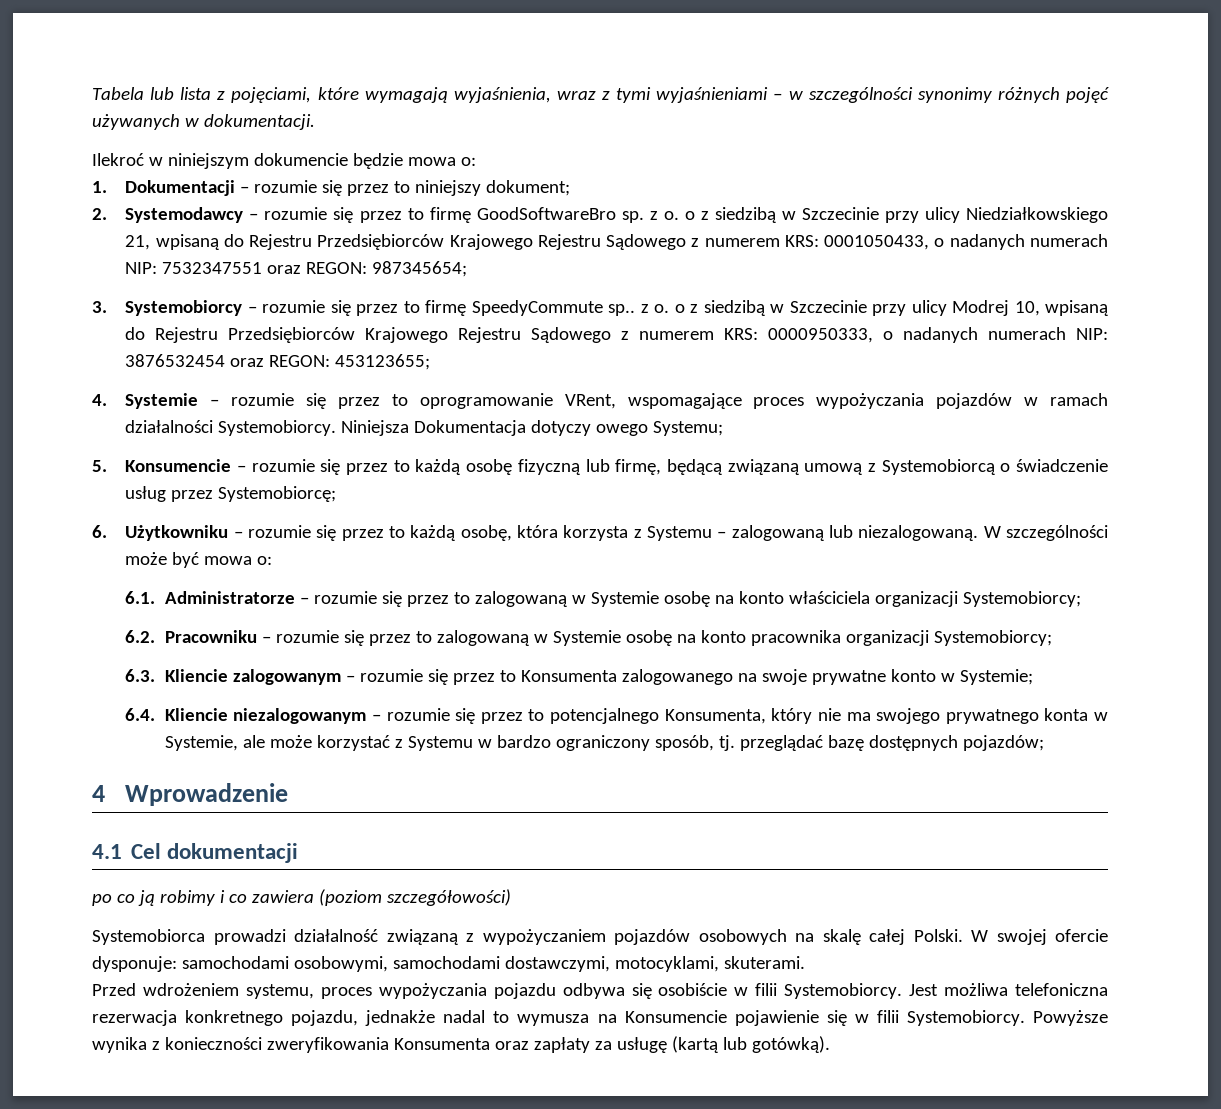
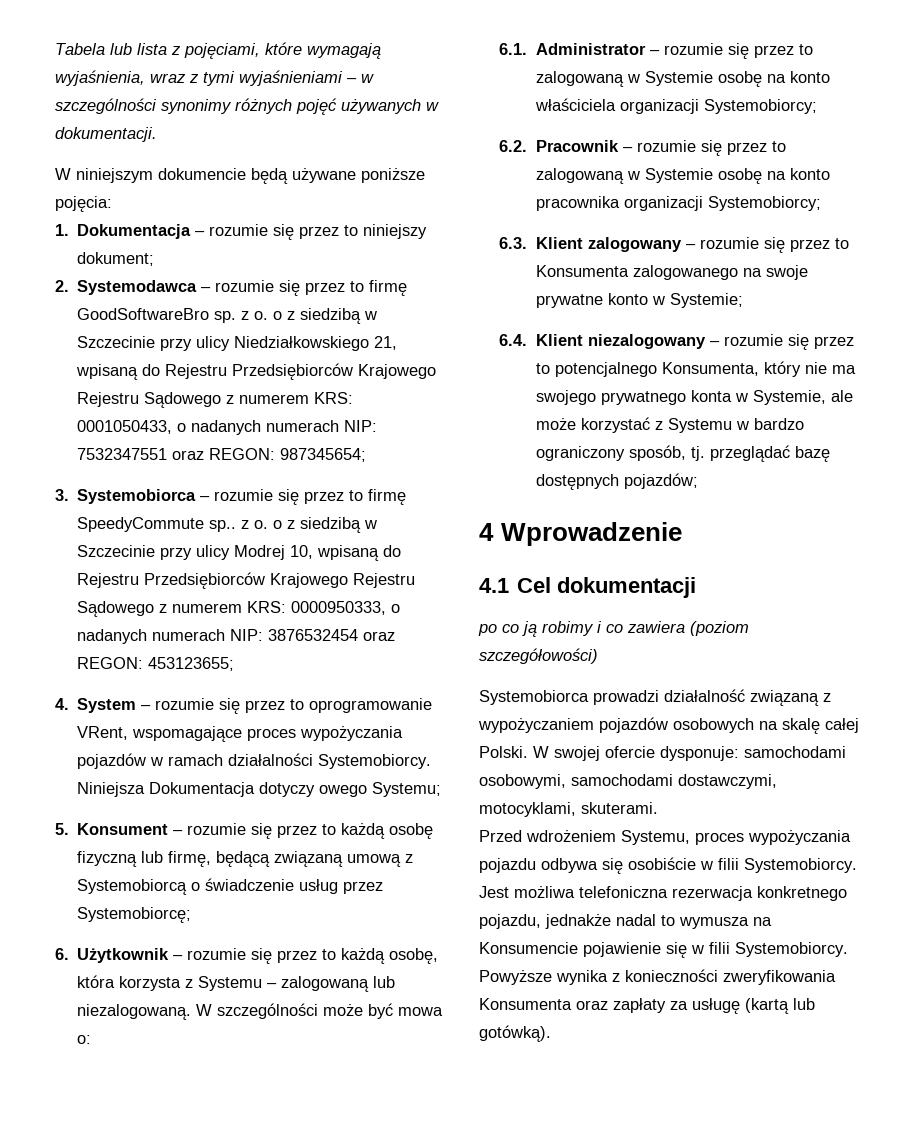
[92,153,476,169] Ilekroć w niniejszym dokumencie będzie mowa o: -> [55,168,425,184] [55,196,112,212] W niniejszym dokumencie będą używane poniższe pojęcia:
[125,180,236,196] Dokumentacji -> [77,224,192,239] Dokumentacja
[125,207,244,223] Systemodawcy -> [77,280,198,295] Systemodawca
[125,300,243,316] Systemobiorcy -> [77,489,197,504] Systemobiorca
[125,393,199,409] Systemie -> [77,698,137,713] System
[125,459,232,472] Konsumencie -> [77,823,169,835] Konsument
[125,525,229,541] Użytkowniku -> [77,948,170,963] Użytkownik
[164,591,295,604] Administratorze -> [535,43,646,55] Administrator
[164,630,257,643] Pracowniku -> [535,140,619,152] Pracownik
[164,669,341,685] Kliencie zalogowanym -> [535,237,682,252] Klient zalogowany
[164,708,367,724] Kliencie niezalogowanym -> [535,334,706,349] Klient niezalogowany
[245,984,314,999] systemu, -> [621,830,690,845] Systemu,

